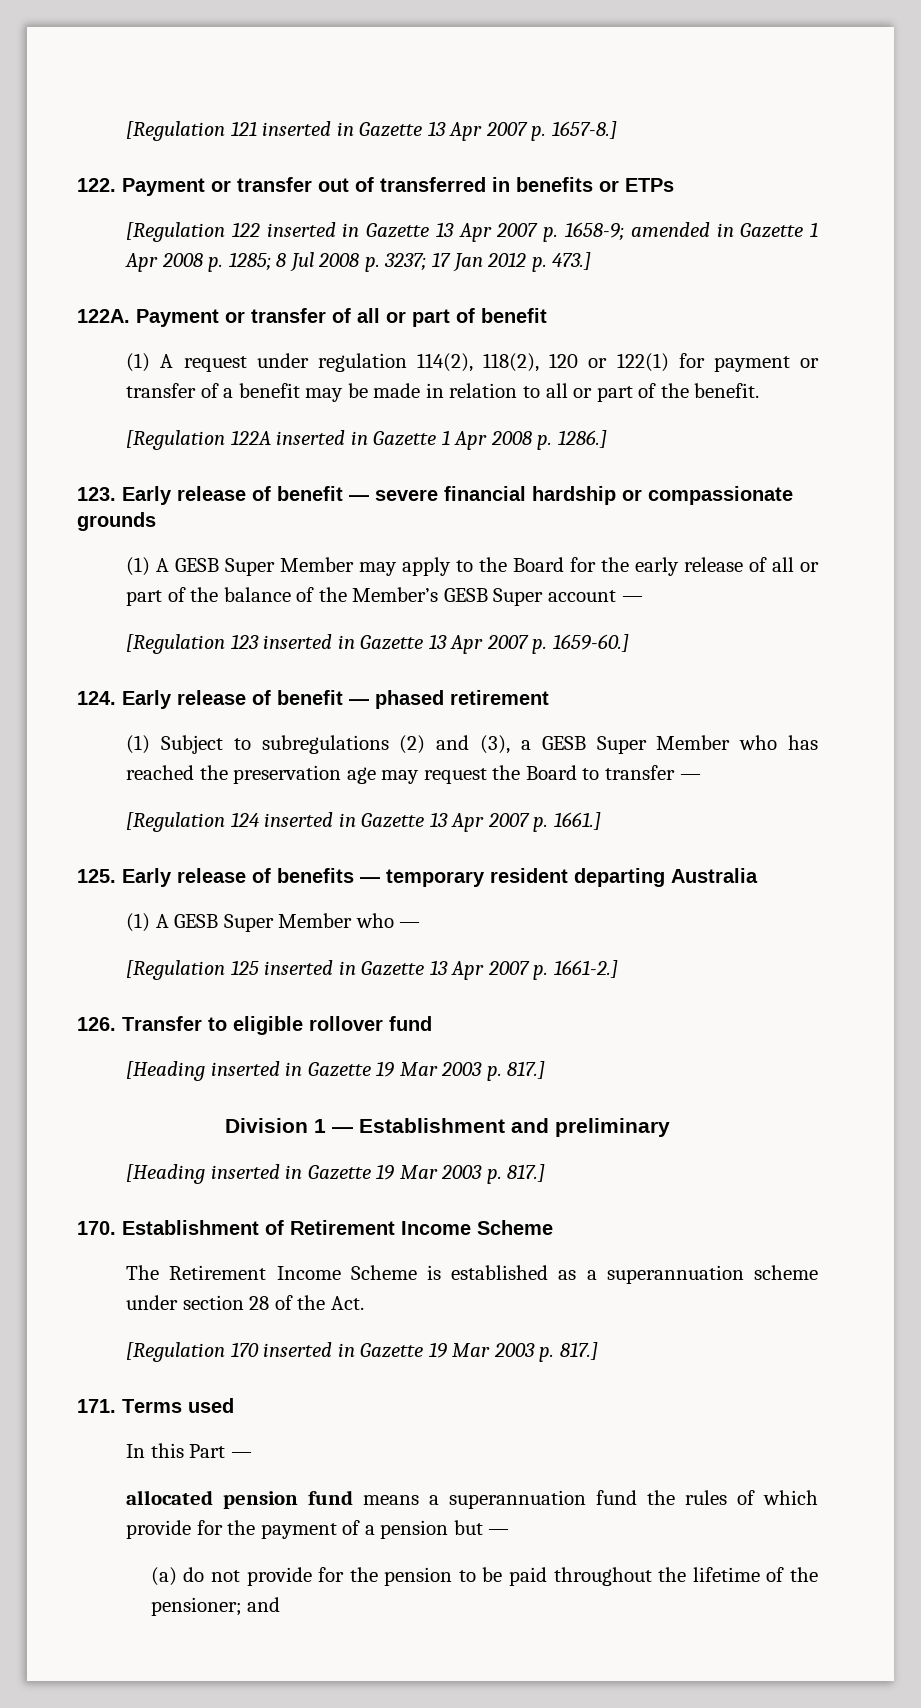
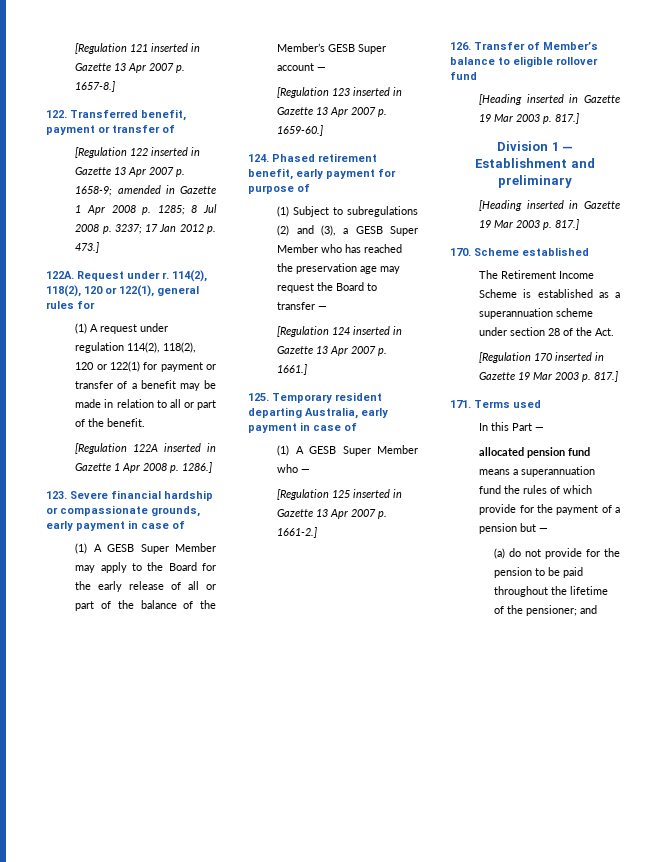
[122,177,674,196] Payment or transfer out of transferred in benefits or ETPs -> [70,109,186,121] [46,125,175,135] Transferred benefit, payment or transfer of
[136,308,547,327] Payment or transfer of all or part of benefit -> [77,270,207,282] [46,285,199,297] [46,301,95,309] Request under r. 114(2), 118(2), 120 or 122(1), general rules for
[122,486,793,505] [77,512,156,531] Early release of benefit — severe financial hardship or compassionate grounds -> [70,490,213,501] [46,505,200,517] [46,520,185,531] Severe financial hardship or compassionate grounds, early payment in case of
[122,690,549,709] Early release of benefit — phased retirement -> [272,153,377,162] [248,168,396,180] [248,184,310,194] Phased retirement benefit, early payment for purpose of
[122,868,758,887] Early release of benefits — temporary resident departing Australia -> [272,392,382,403] [248,407,388,419] [248,422,357,433] Temporary resident departing Australia, early payment in case of
(202, 1023) none -> [527,42,598,50] [450,57,495,65] of Member’s balance
[122,1220,553,1235] Establishment of Retirement Income Scheme -> [474,247,589,256] Scheme established

